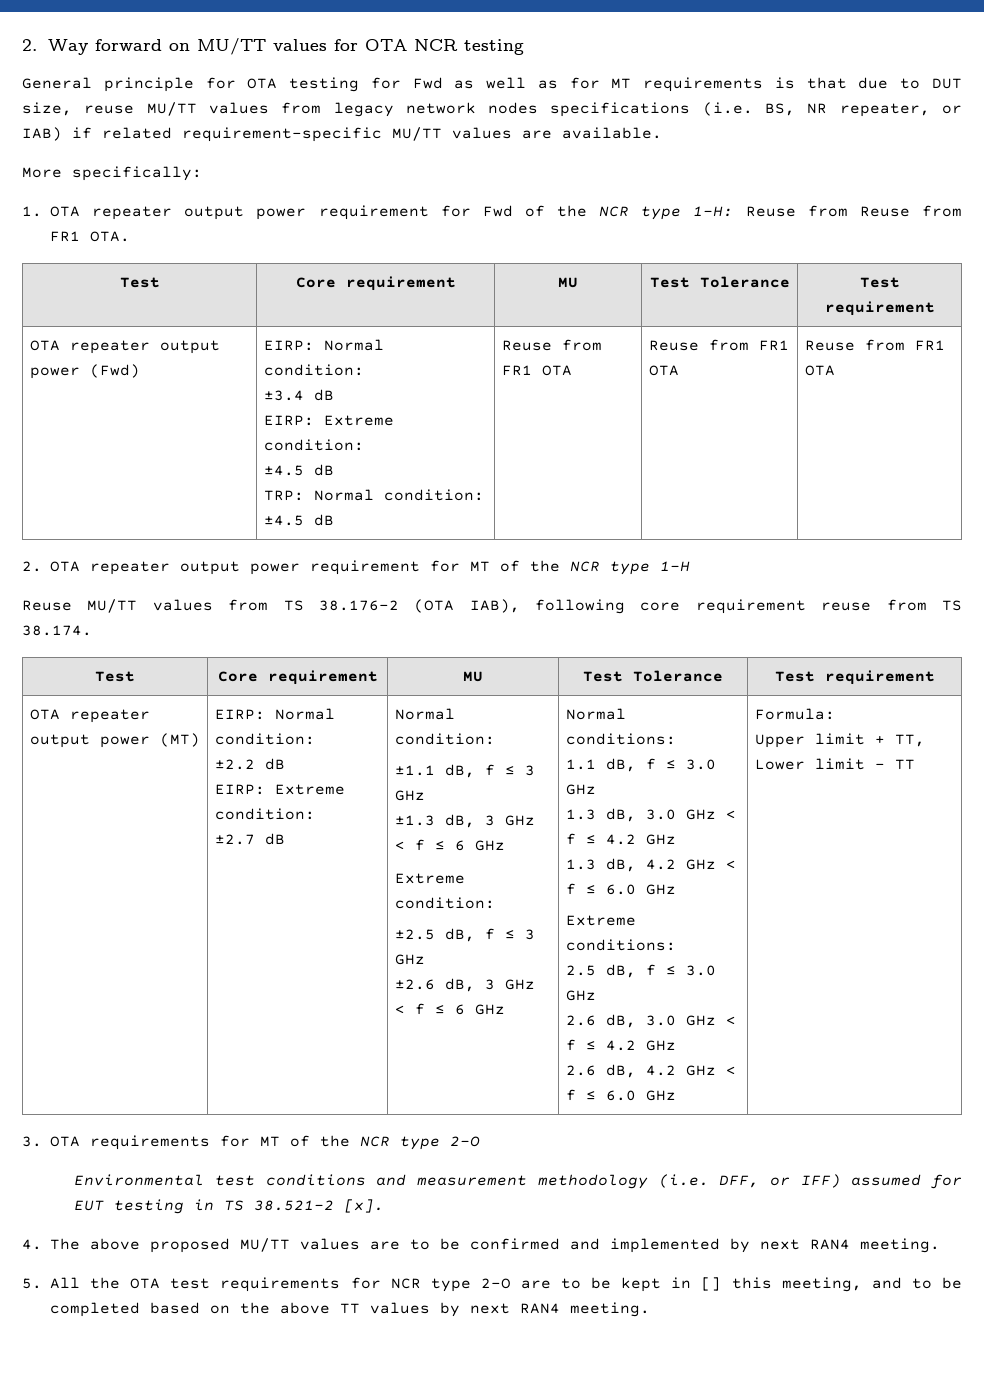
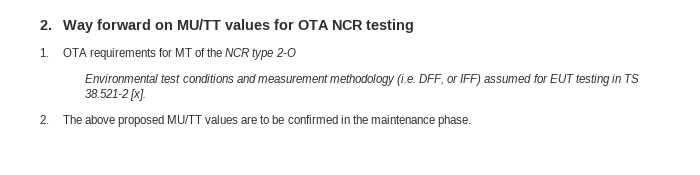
[22,77,962,92] [22,102,962,117] [22,127,662,142] [22,166,202,181] [22,205,962,220] [50,231,130,242] [119,277,160,288] [295,276,456,291] [558,277,578,288] [649,276,790,288] [859,277,900,288] [824,301,935,316] [29,340,220,354] [29,364,140,379] [263,339,384,351] [263,364,364,376] [263,389,334,401] [263,415,394,426] [263,439,364,451] [263,464,334,476] [263,489,484,501] [263,514,334,526] [501,339,602,351] [501,365,572,376] [648,339,789,351] [648,365,679,376] [804,339,945,351] [804,365,835,376] [22,560,690,575] [22,599,962,614] [22,625,92,636] [95,671,135,682] [217,670,378,685] [463,671,483,682] [583,670,723,682] [774,670,935,685] [29,709,150,723] [29,733,200,748] [214,708,335,720] [214,733,315,745] [214,758,285,770] [214,784,345,795] [214,808,315,820] [214,833,285,845] [394,708,455,720] [394,733,495,745] [394,764,535,778] [394,790,425,801] [394,814,535,828] [394,839,505,851] [394,873,465,884] [394,897,495,909] [394,928,535,942] [394,954,425,965] [394,978,535,992] [394,1003,505,1015] [565,708,626,720] [565,733,676,745] [565,758,716,772] [565,784,596,795] [565,808,736,822] [565,833,676,845] [565,858,736,872] [565,883,676,895] [565,915,636,926] [565,939,676,951] [565,964,716,978] [565,990,596,1001] [565,1014,736,1028] [565,1039,676,1051] [565,1064,736,1078] [565,1089,676,1101] [754,708,835,720] [754,733,925,748] [754,758,915,770] [22,1136,42,1147] General principle for OTA testing for Fwd as well as for MT requirements is that due to DUT size, reuse MU/TT values from legacy network nodes specifications (i.e. BS, NR repeater, or IAB) if related requirement-specific MU/TT values are available. // More specifically: // 1. OTA repeater output power requirement for Fwd of the NCR type 1-H: Reuse from Reuse from FR1 OTA. // Test | Core requirement | MU | Test Tolerance | Test requirement // OTA repeater output power (Fwd) | EIRP: Normal condition: // ±3.4 dB // EIRP: Extreme condition: // ±4.5 dB // TRP: Normal condition: ±4.5 dB | Reuse from FR1 OTA | Reuse from FR1 OTA | Reuse from FR1 OTA // 2. OTA repeater output power requirement for MT of the NCR type 1-H // Reuse MU/TT values from TS 38.176-2 (OTA IAB), following core requirement reuse from TS 38.174. // Test | Core requirement | MU | Test Tolerance | Test requirement // OTA repeater output power (MT) | EIRP: Normal condition: // ±2.2 dB // EIRP: Extreme condition: // ±2.7 dB | Normal condition: // ±1.1 dB, f ≤ 3 GHz // ±1.3 dB, 3 GHz < f ≤ 6 GHz // Extreme condition: // ±2.5 dB, f ≤ 3 GHz // ±2.6 dB, 3 GHz < f ≤ 6 GHz | Normal conditions: // 1.1 dB, f ≤ 3.0 GHz // 1.3 dB, 3.0 GHz < f ≤ 4.2 GHz // 1.3 dB, 4.2 GHz < f ≤ 6.0 GHz // Extreme conditions: // 2.5 dB, f ≤ 3.0 GHz // 2.6 dB, 3.0 GHz < f ≤ 4.2 GHz // 2.6 dB, 4.2 GHz < f ≤ 6.0 GHz | Formula: // Upper limit + TT, Lower limit – TT // 3. -> [40,48,49,57] 1.
[22,1239,42,1250] 4. -> [40,115,49,124] 2.
[570,1238,940,1253] [22,1277,962,1292] [50,1302,650,1317] and implemented by next RAN4 meeting. // 5. All the OTA test requirements for NCR type 2-O are to be kept in [] this meeting, and to be completed based on the above TT values by next RAN4 meeting. -> [340,115,471,127] in the maintenance phase.

